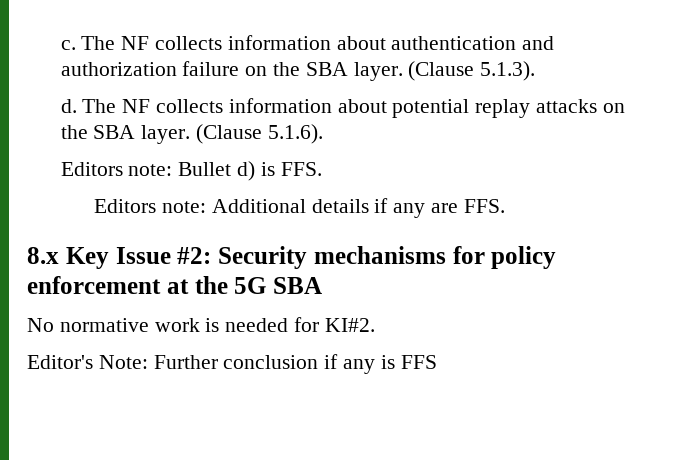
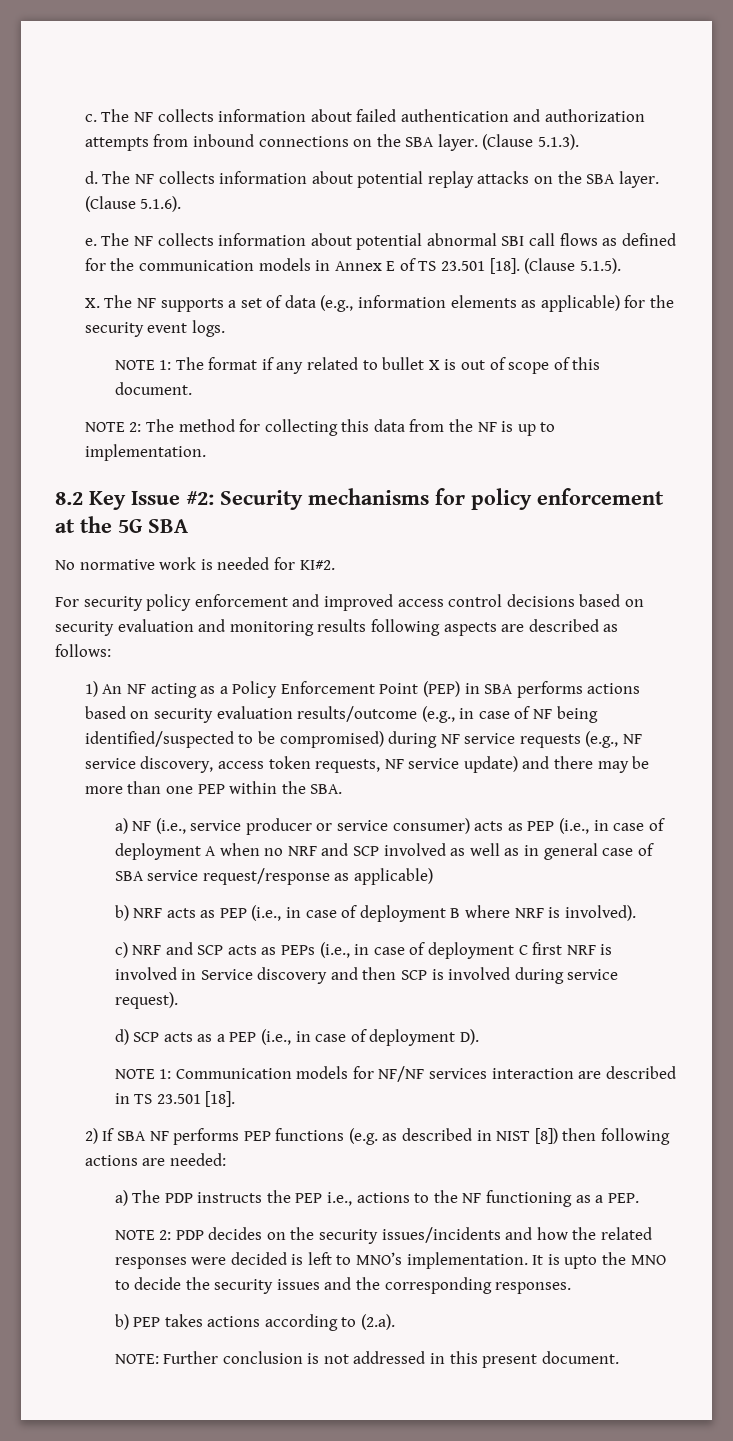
(386, 43) none -> [356,109,397,122] failed
[182,61,240,76] failure -> [84,134,349,151] attempts from inbound connections
[60,161,322,181] [94,198,505,218] [27,247,59,264] Editors note: Bullet d) is FFS. // Editors note: Additional details if any are FFS. // 8.x -> [84,233,676,250] [84,258,621,274] [84,295,675,312] [84,320,225,337] [114,357,601,374] [114,382,192,395] [84,419,556,436] [84,444,206,461] [55,492,83,505] e. The NF collects information about potential abnormal SBI call flows as defined for the communication models in Annex E of TS 23.501 [18]. (Clause 5.1.5). // X. The NF supports a set of data (e.g., information elements as applicable) for the security event logs. // NOTE 1: The format if any related to bullet X is out of scope of this document. // NOTE 2: The method for collecting this data from the NF is up to implementation. // 8.2
[27,354,437,374] Editor's Note: Further conclusion if any is FFS -> [55,594,644,611] [55,619,619,636] [55,644,111,657] [84,681,641,698] [84,706,598,723] [84,731,643,748] [84,756,650,773] [84,781,343,794] [114,818,665,835] [114,843,654,860] [114,868,433,885] [114,905,636,922] [114,942,613,959] [114,967,619,984] [114,992,178,1009] [114,1029,479,1046] [114,1066,676,1082] [114,1091,236,1107] [84,1128,671,1145] [84,1153,226,1166] [114,1190,639,1207] [114,1227,652,1244] [114,1252,666,1269] [114,1277,572,1294] [114,1314,396,1331] [114,1351,619,1368] For security policy enforcement and improved access control decisions based on security evaluation and monitoring results following aspects are described as follows: // 1) An NF acting as a Policy Enforcement Point (PEP) in SBA performs actions based on security evaluation results/outcome (e.g., in case of NF being identified/suspected to be compromised) during NF service requests (e.g., NF service discovery, access token requests, NF service update) and there may be more than one PEP within the SBA. // a) NF (i.e., service producer or service consumer) acts as PEP (i.e., in case of deployment A when no NRF and SCP involved as well as in general case of SBA service request/response as applicable) // b) NRF acts as PEP (i.e., in case of deployment B where NRF is involved). // c) NRF and SCP acts as PEPs (i.e., in case of deployment C first NRF is involved in Service discovery and then SCP is involved during service request). // d) SCP acts as a PEP (i.e., in case of deployment D). // NOTE 1: Communication models for NF/NF services interaction are described in TS 23.501 [18]. // 2) If SBA NF performs PEP functions (e.g. as described in NIST [8]) then following actions are needed: // a) The PDP instructs the PEP i.e., actions to the NF functioning as a PEP. // NOTE 2: PDP decides on the security issues/incidents and how the related responses were decided is left to MNO’s implementation. It is upto the MNO to decide the security issues and the corresponding responses. // b) PEP takes actions according to (2.a). // NOTE: Further conclusion is not addressed in this present document.

